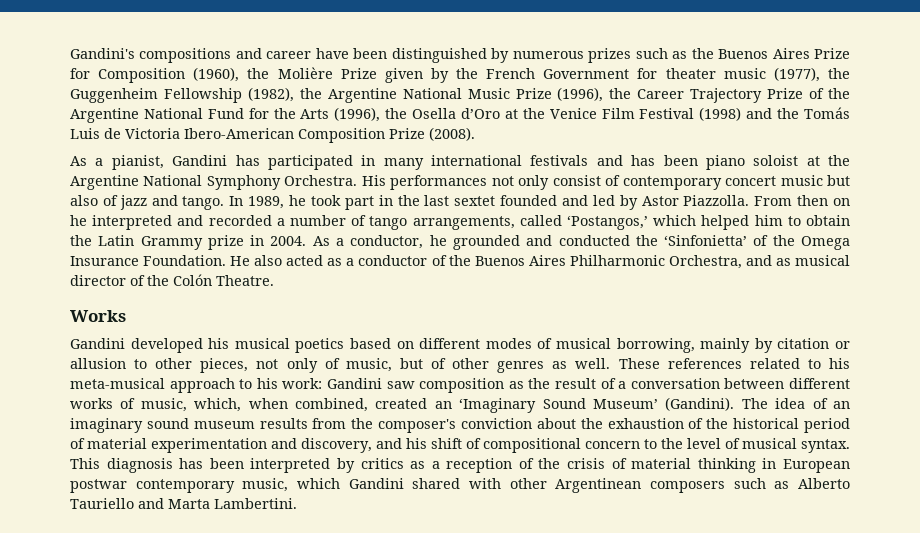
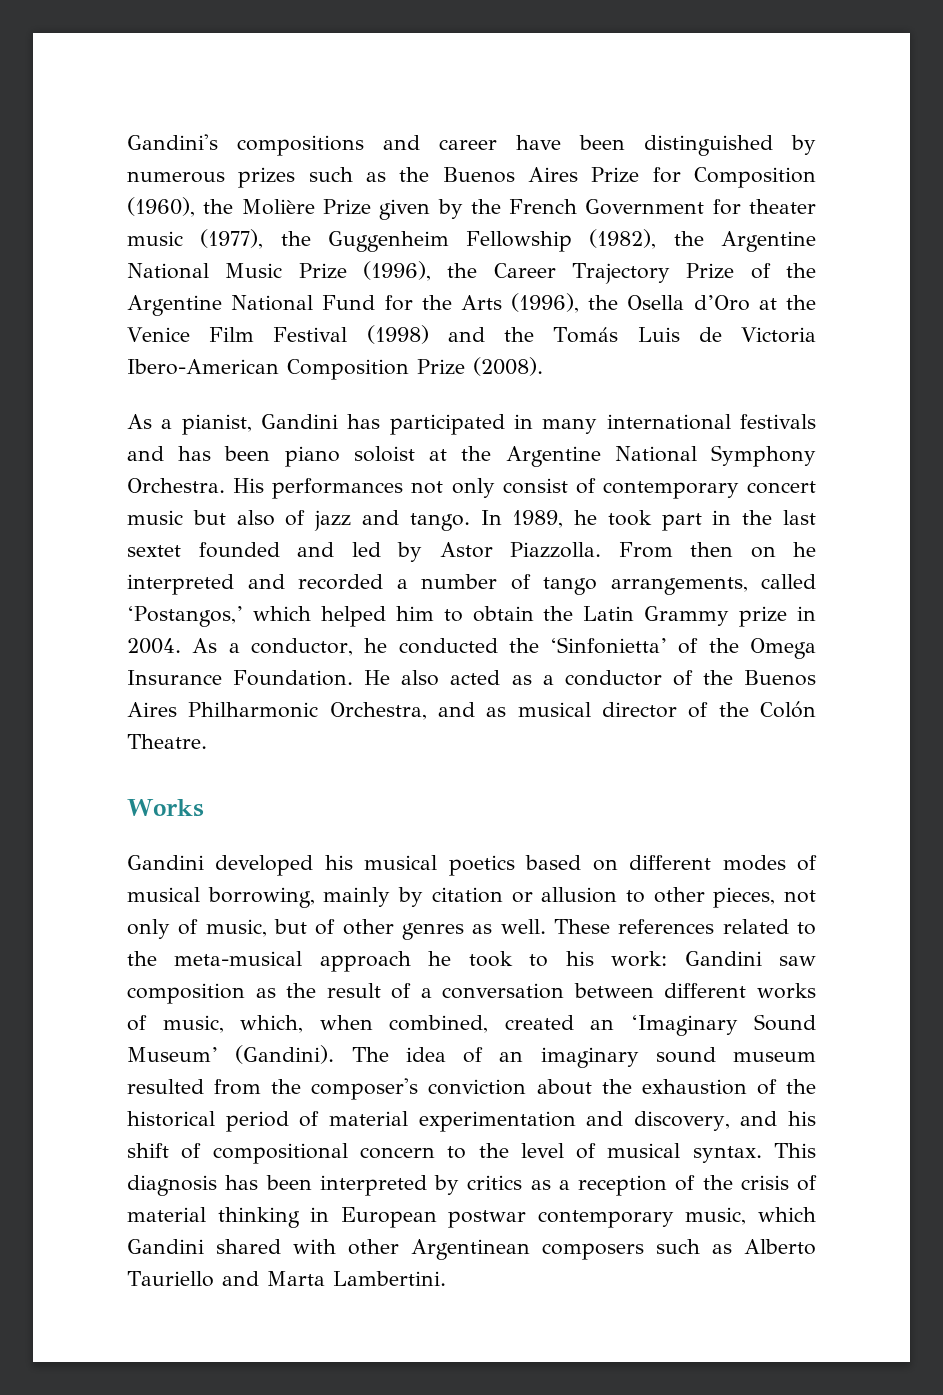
[452,235,553,250] grounded and -> (388, 645) none
[828,358,850,369] his -> [127,951,157,966] the
(235, 385) none -> [428,951,513,967] he took
[259,418,308,429] results -> [127,1079,204,1094] resulted

